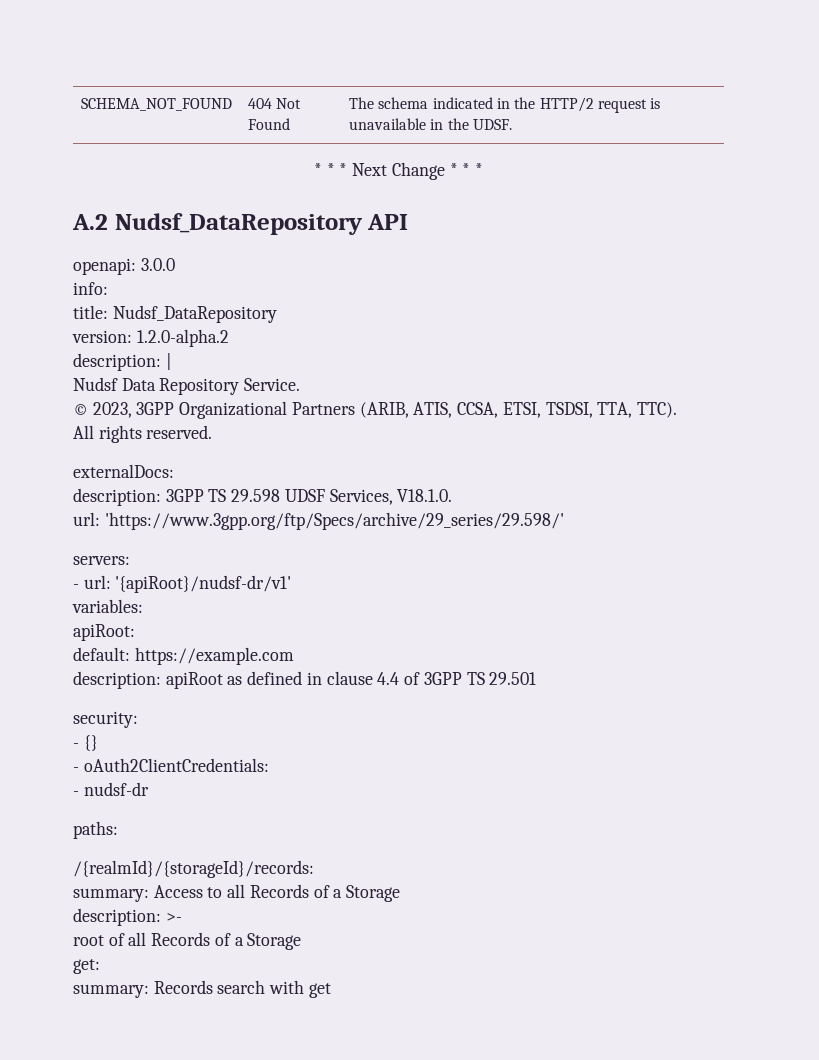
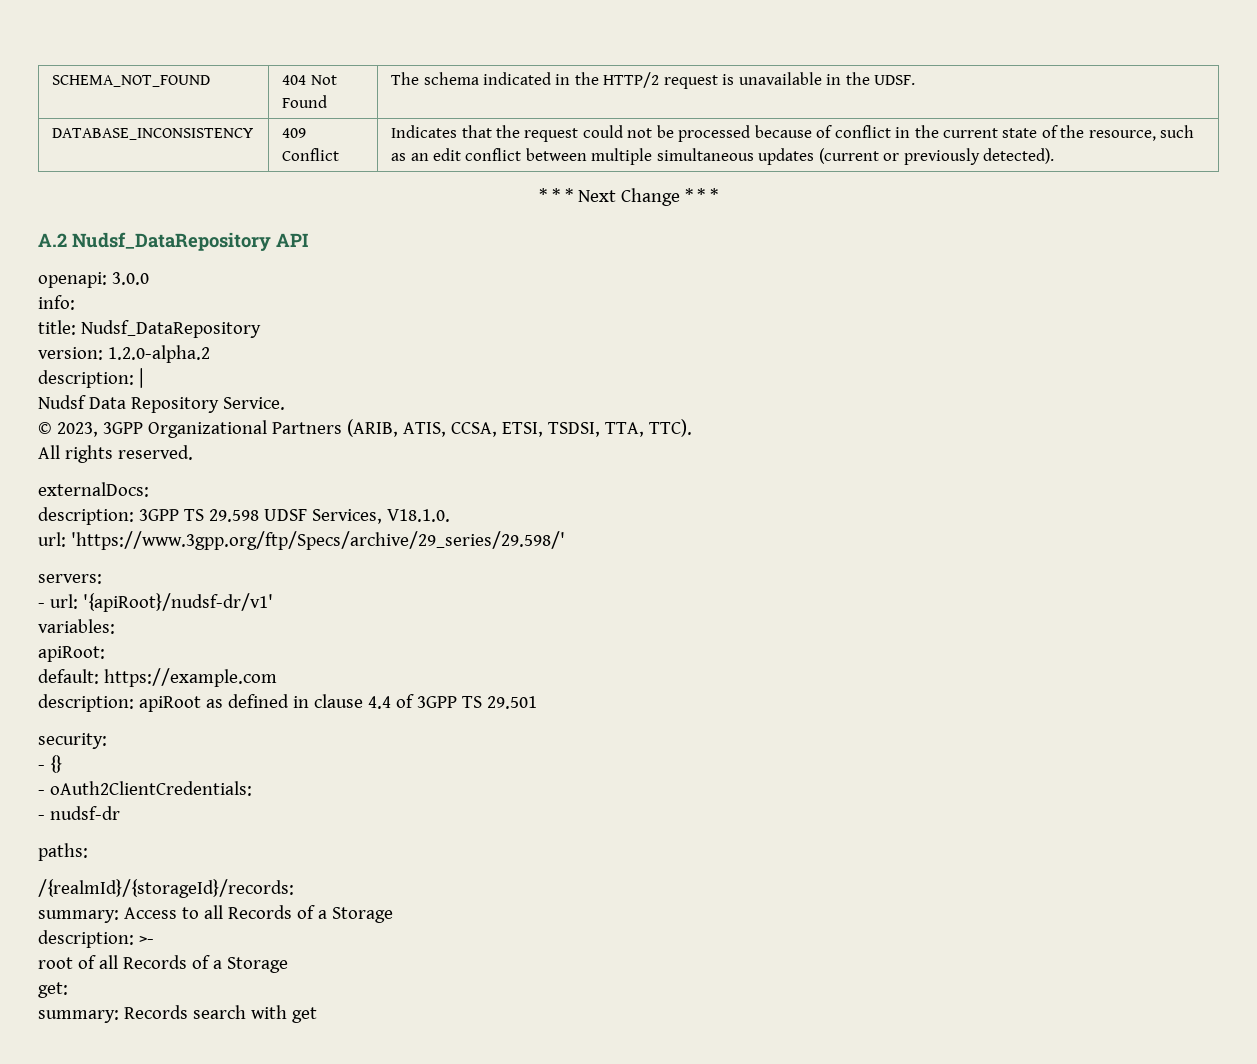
(512, 124) none -> [52,128,254,140] [282,128,307,138] [282,148,340,161] [391,125,1195,142] [391,148,1055,165] // DATABASE_INCONSISTENCY | 409 Conflict | Indicates that the request could not be processed because of conflict in the current state of the resource, such as an edit conflict between multiple simultaneous updates (current or previously detected).

